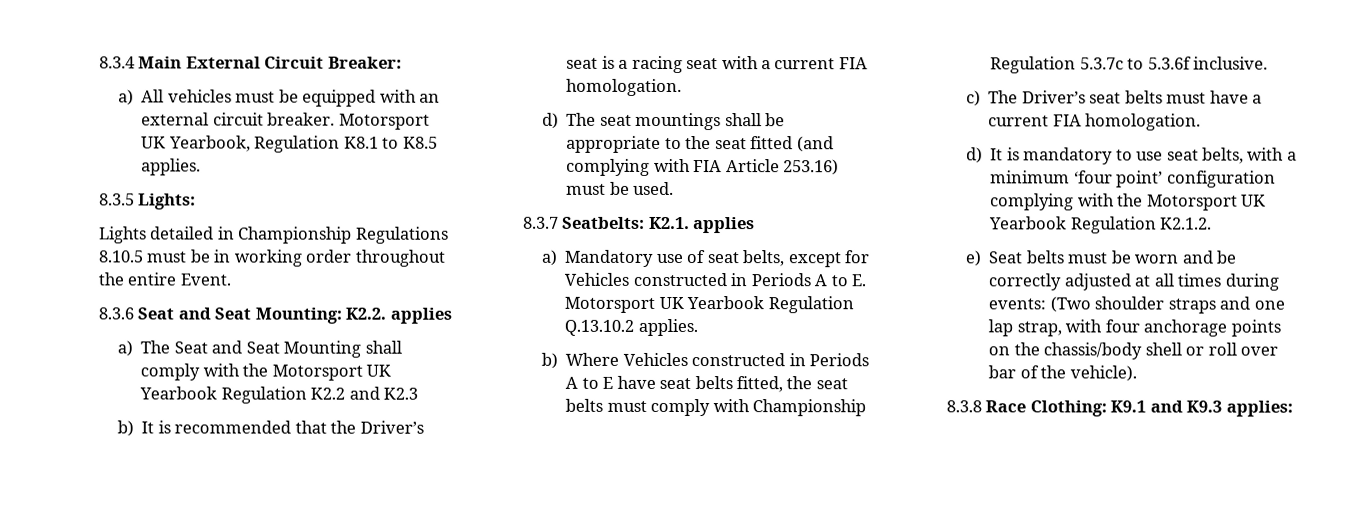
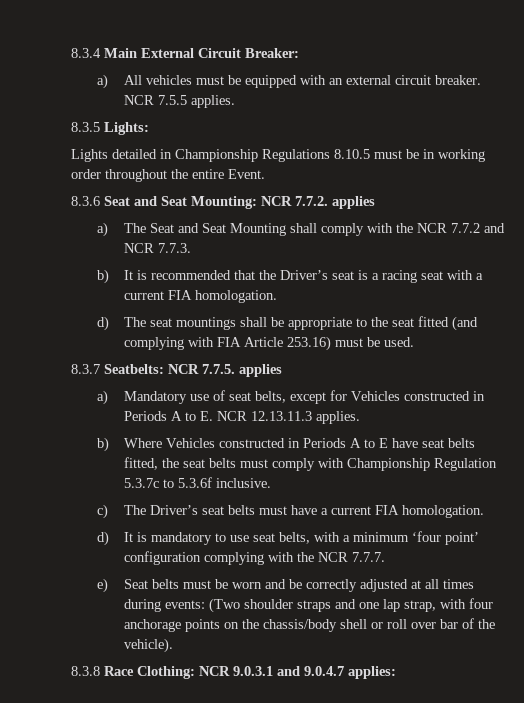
[338,113,430,130] [141,135,438,153] Motorsport UK Yearbook, Regulation K8.1 to K8.5 -> [123,95,187,105] NCR 7.5.5
[345,307,387,320] K2.2. -> [260,196,328,206] NCR 7.7.2.
[271,364,392,381] [139,386,419,404] Motorsport UK Yearbook Regulation K2.2 and K2.3 -> [416,223,505,233] [123,243,191,253] NCR 7.7.2 and NCR 7.7.3.
[648,216,690,230] K2.1. -> [167,364,235,374] NCR 7.7.5.
[564,296,854,314] [564,319,635,336] Motorsport UK Yearbook Regulation Q.13.10.2 -> [216,411,312,421] NCR 12.13.11.3
[1146,194,1267,211] [989,216,1213,234] Motorsport UK Yearbook Regulation K2.1.2. -> [317,552,385,562] NCR 7.7.7.
[1110,400,1223,413] K9.1 and K9.3 -> [198,666,344,676] NCR 9.0.3.1 and 9.0.4.7

